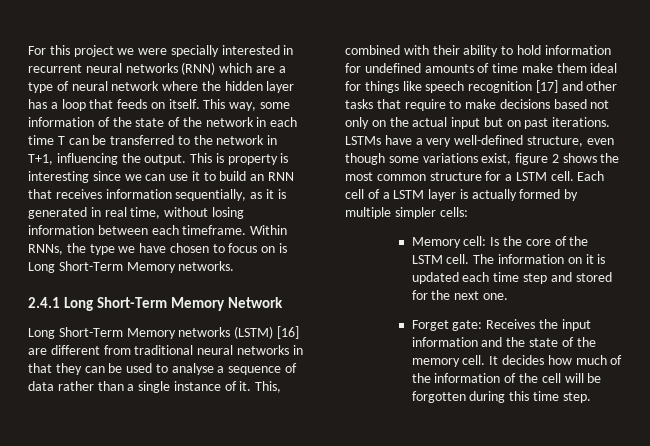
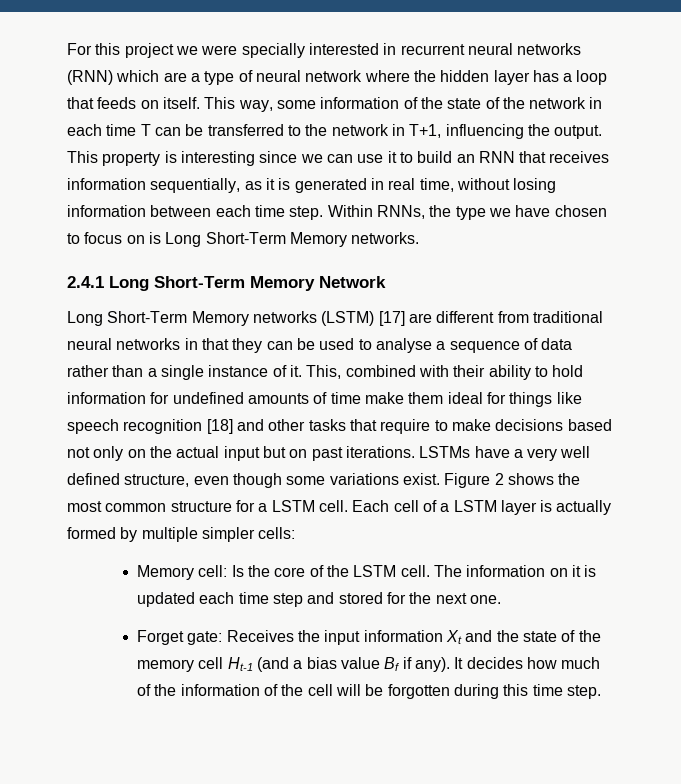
[215,153,224,163] is -> (98, 157) none
[182,225,247,235] timeframe. -> [254,205,324,220] time step.
[276,326,299,339] [16] -> [378,311,405,326] [17]
[535,80,558,93] [17] -> [206,419,233,434] [18]
[454,135,524,145] well-defined -> [560,446,591,458] [67,473,120,485] well defined
[481,153,549,165] exist, figure -> [402,473,491,488] exist. Figure
(478, 342) none -> [446,630,463,644] Xt
[462,355,486,365] cell. -> [198,657,451,672] cell Ht-1 (and a bias value Bf if any).

